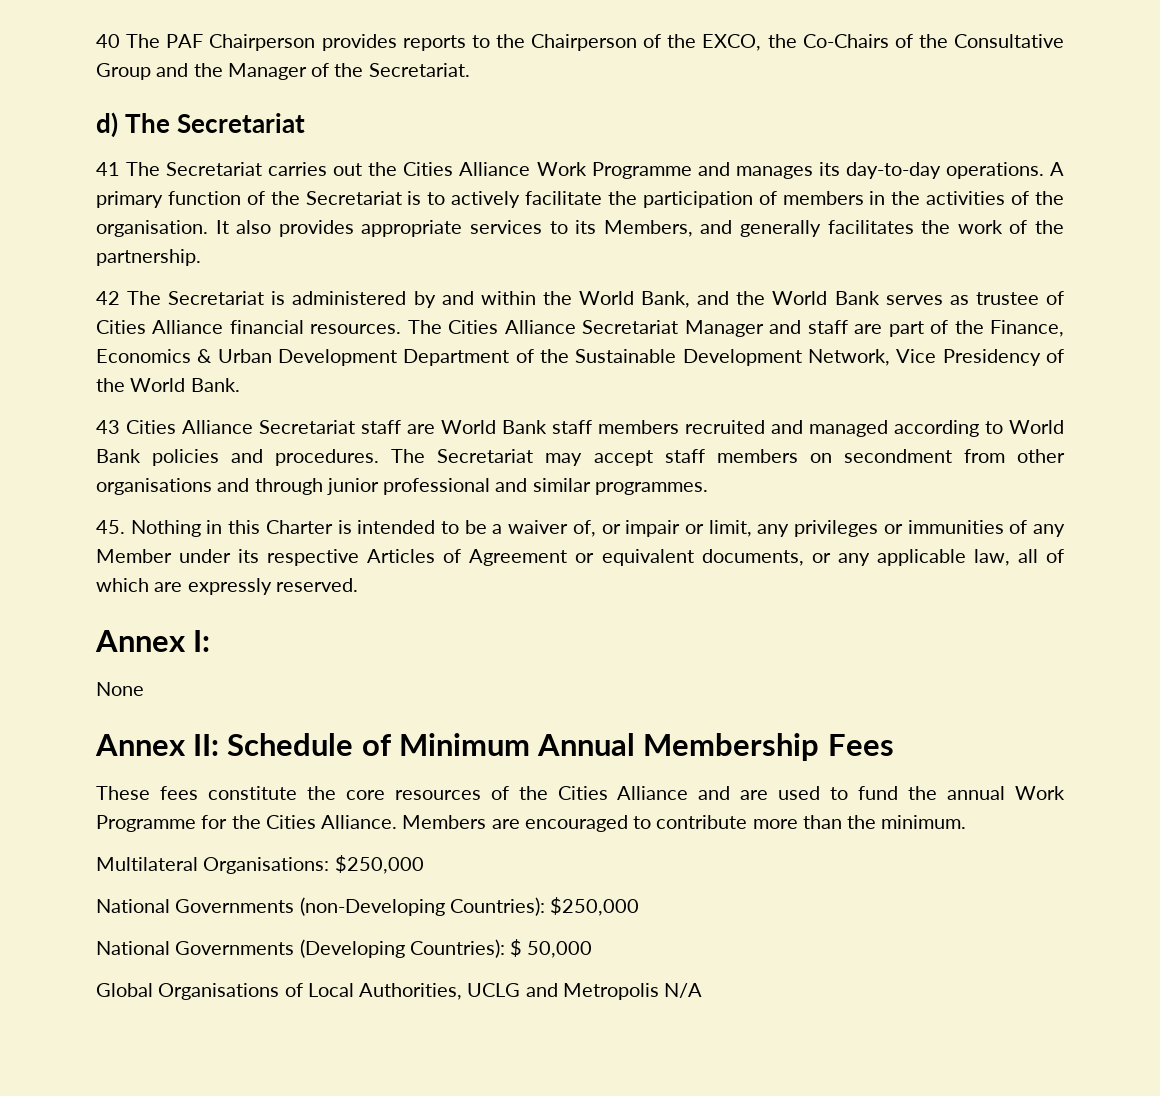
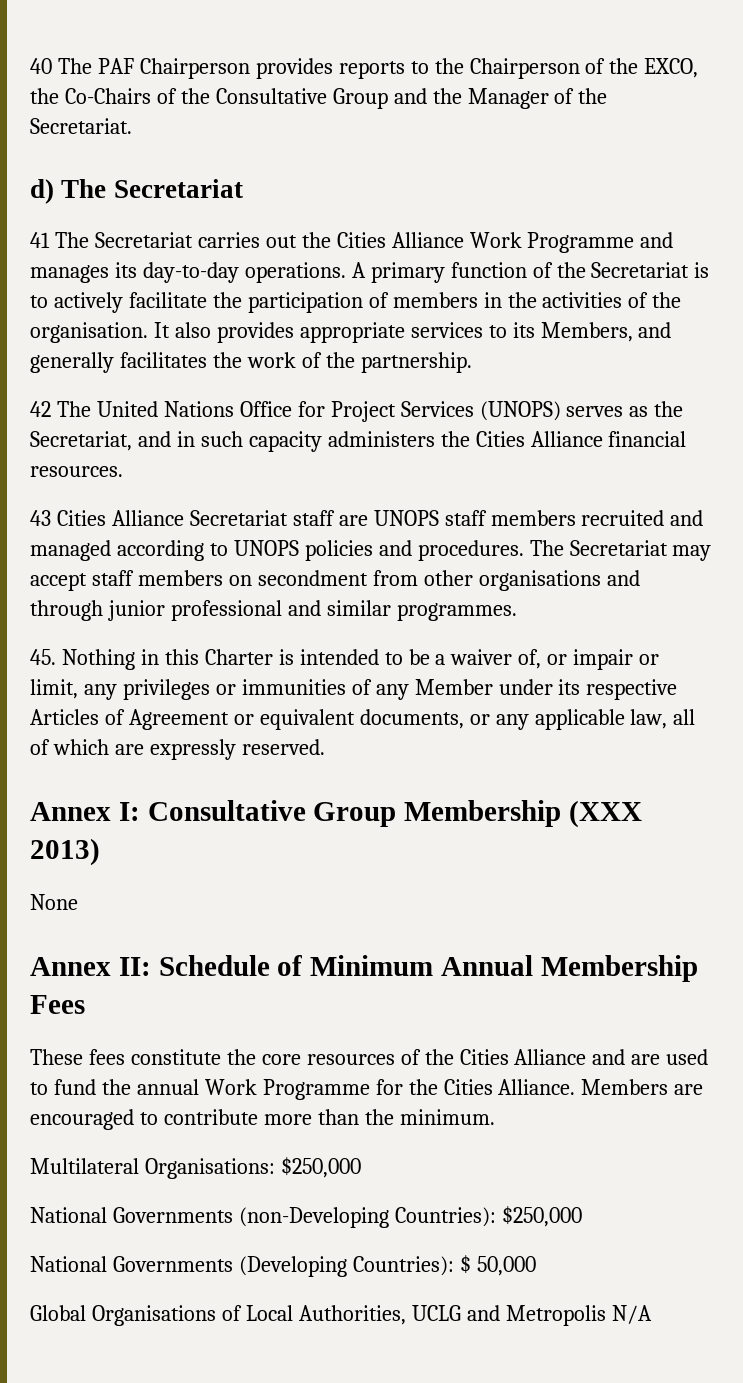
[168,291,1064,308] [96,320,1064,337] [96,349,1064,366] [96,378,240,392] Secretariat is administered by and within the World Bank, and the World Bank serves as trustee of Cities Alliance financial resources. The Cities Alliance Secretariat Manager and staff are part of the Finance, Economics & Urban Development Department of the Sustainable Development Network, Vice Presidency of the World Bank. -> [96,401,684,422] [30,431,687,452] [30,466,123,477] United Nations Office for Project Services (UNOPS) serves as the Secretariat, and in such capacity administers the Cities Alliance financial resources.
[441,420,547,434] World Bank -> [373,510,439,526] UNOPS
[1009,420,1064,434] [96,449,141,463] World Bank -> [233,540,299,556] UNOPS
(211, 641) none -> [147,800,643,828] [30,838,100,866] Consultative Group Membership (XXX 2013)

